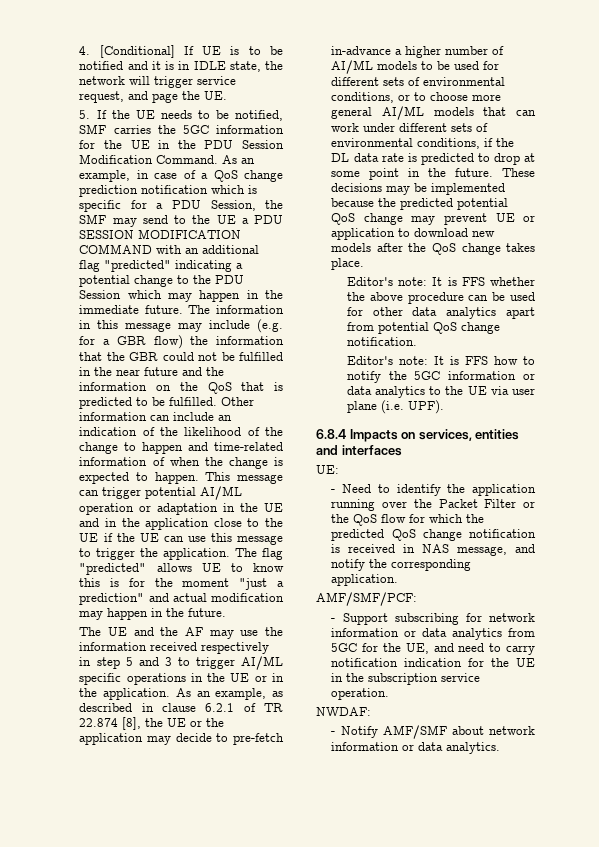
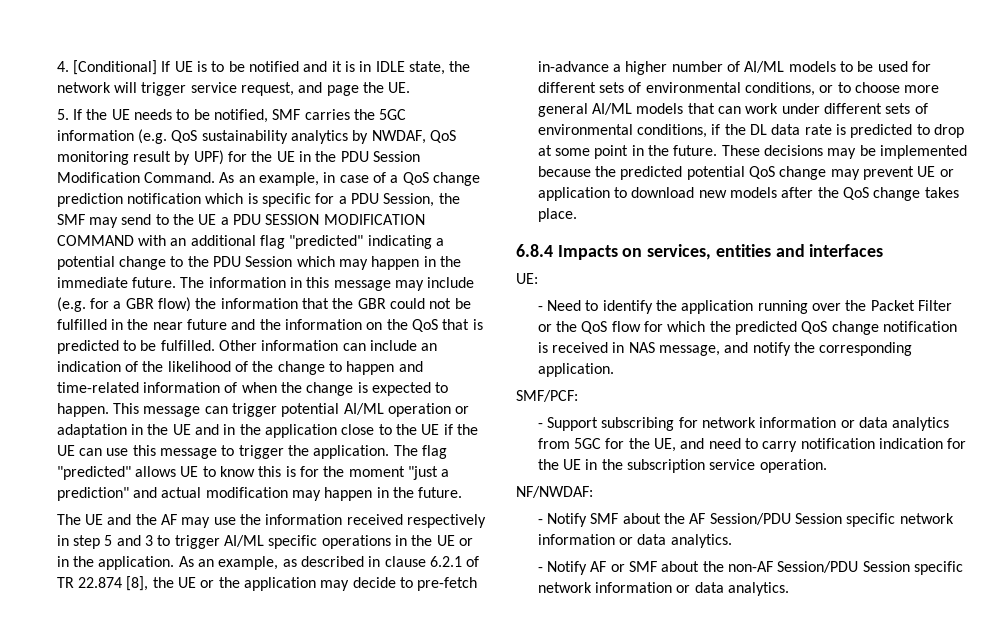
(284, 129) none -> [138,129,457,144] [56,150,224,165] (e.g. QoS sustainability analytics by NWDAF, QoS monitoring result by UPF)
[346,277,535,286] [346,292,535,304] [346,307,535,319] [346,322,500,334] [346,337,417,346] [346,356,535,365] [346,371,535,383] [346,386,535,398] [346,400,444,414] // Editor's note: It is FFS whether the above procedure can be used for other data analytics apart from potential QoS change notification. // Editor's note: It is FFS how to notify the 5GC information or data analytics to the UE via user plane (i.e. UPF). -> (577, 215) none
[316,592,417,606] AMF/SMF/PCF: -> [516,390,578,402] SMF/PCF:
[316,707,371,716] [331,725,535,739] [331,742,501,754] NWDAF: // - Notify AMF/SMF about network information or data analytics. -> [516,486,593,498] [537,513,954,527] [537,534,732,548] [537,561,963,575] [537,582,790,596] NF/NWDAF: // - Notify SMF about the AF Session/PDU Session specific network information or data analytics. // - Notify AF or SMF about the non-AF Session/PDU Session specific network information or data analytics.

